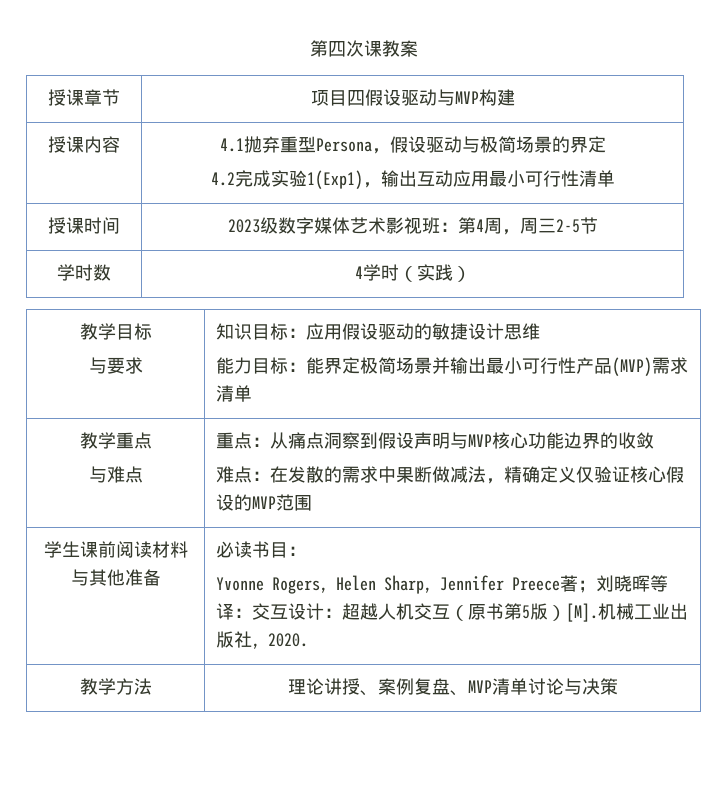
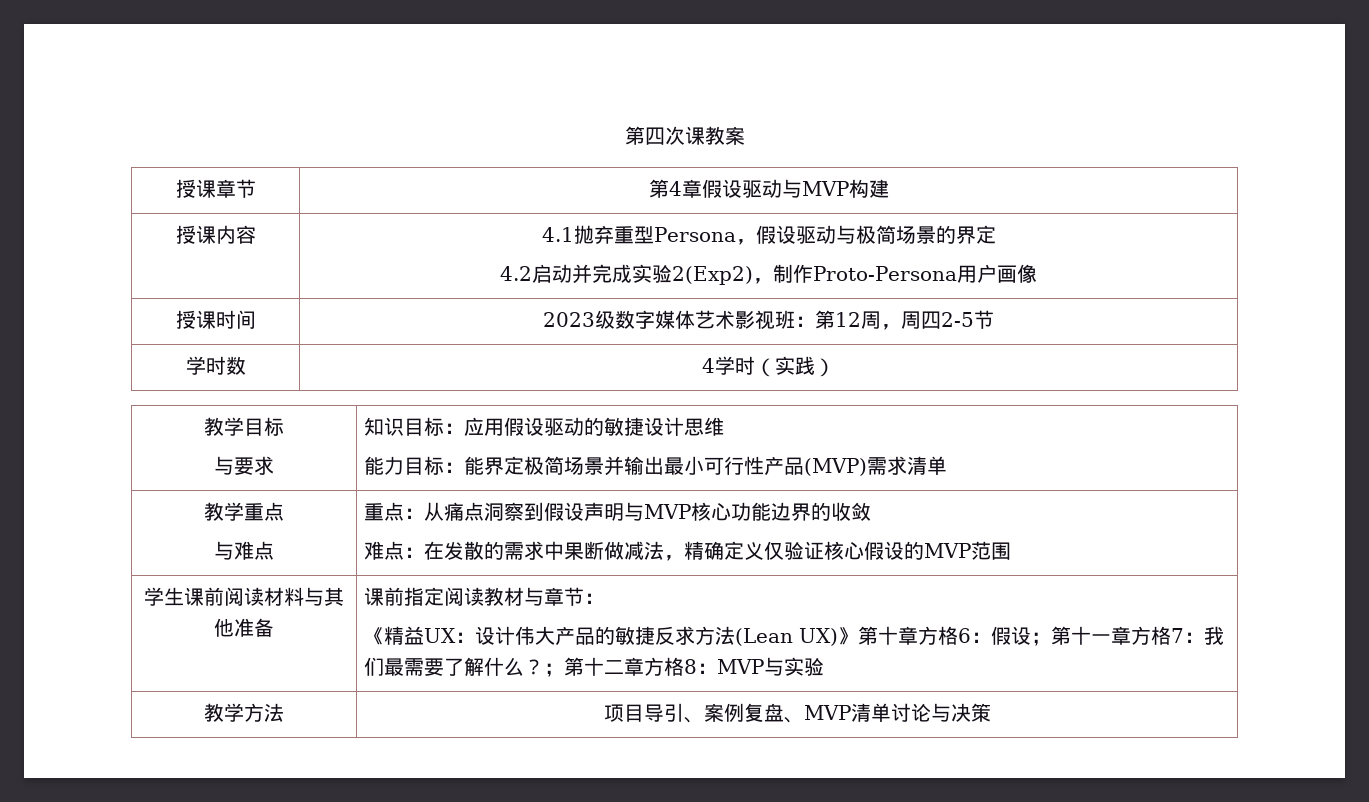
[310,90,365,106] 项目四 -> [648,179,702,198] 第4章
(235, 179) none -> [532,264,593,284] 启动并
[306,170,615,189] 1(Exp1)，输出互动应用最小可行性清单 -> [672,264,1037,285] 2(Exp2)，制作Proto-Persona用户画像
[475,217,556,235] 4周，周三 -> [835,311,941,330] 12周，周四
[215,541,306,558] [215,575,668,594] [215,603,688,622] [215,631,308,649] 必读书目： // Yvonne Rogers, Helen Sharp, Jennifer Preece著；刘晓晖等译：交互设计：超越人机交互（原书第5版）[M].机械工业出版社, 2020. -> [364,587,605,606] [364,626,1225,646] [364,657,825,677] 课前指定阅读教材与章节： // 《精益UX：设计伟大产品的敏捷反求方法(Lean UX)》第十章方格6：假设；第十一章方格7：我们最需要了解什么？；第十二章方格8：MVP与实验
[287,678,360,695] 理论讲授 -> [603,703,684,722] 项目导引

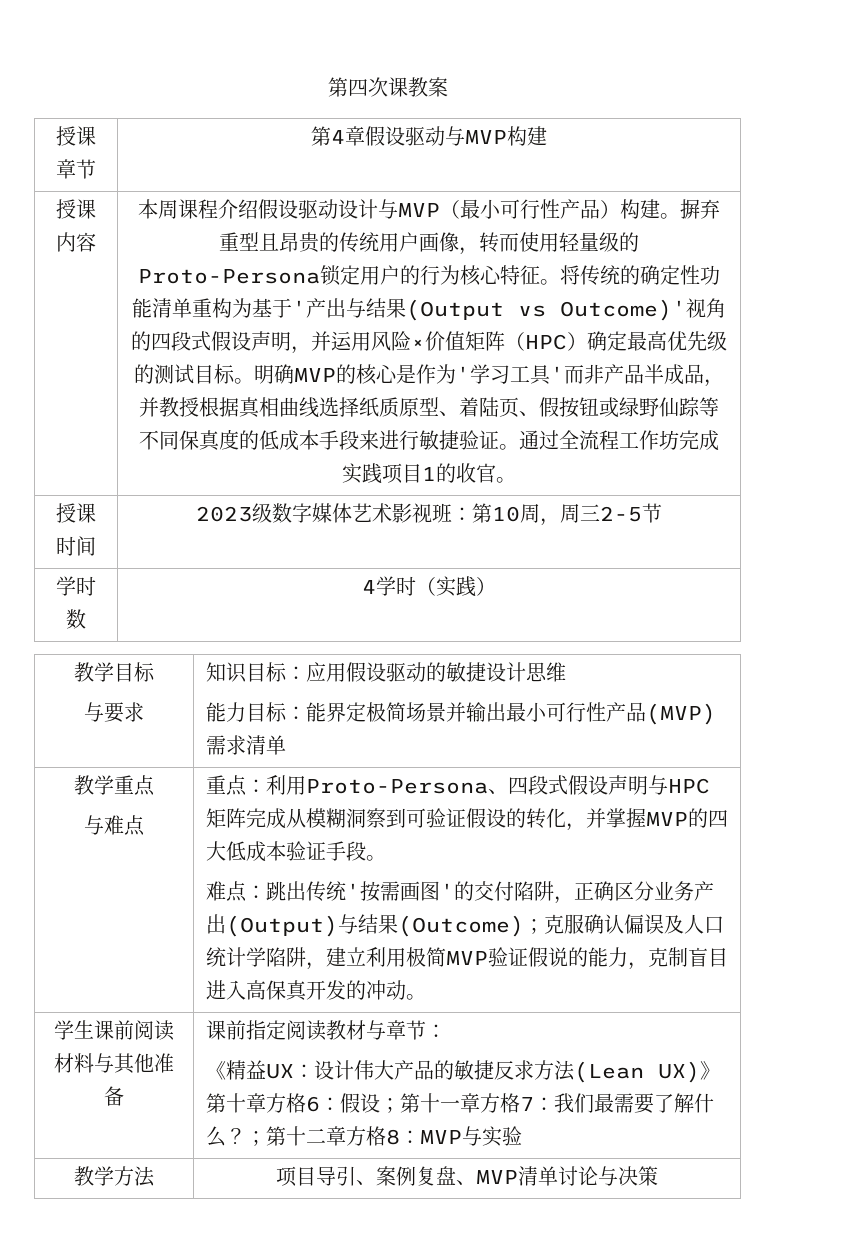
[541,225,996,245] [500,264,1037,285] 4.1抛弃重型Persona，假设驱动与极简场景的界定 // 4.2启动并完成实验2(Exp2)，制作Proto-Persona用户画像 -> [138,199,720,219] [219,232,639,255] [138,265,720,286] [132,298,726,321] [131,331,727,354] [134,364,724,387] [139,397,719,418] [139,429,719,451] [342,463,516,484] 本周课程介绍假设驱动设计与MVP（最小可行性产品）构建。摒弃重型且昂贵的传统用户画像，转而使用轻量级的Proto-Persona锁定用户的行为核心特征。将传统的确定性功能清单重构为基于'产出与结果(Output vs Outcome)'视角的四段式假设声明，并运用风险×价值矩阵（HPC）确定最高优先级的测试目标。明确MVP的核心是作为'学习工具'而非产品半成品，并教授根据真相曲线选择纸质原型、着陆页、假按钮或绿野仙踪等不同保真度的低成本手段来进行敏捷验证。通过全流程工作坊完成实践项目1的收官。
[835,311,941,330] 12周，周四 -> [492,504,600,526] 10周，周三
[424,502,872,521] [364,541,1012,561] 从痛点洞察到假设声明与MVP核心功能边界的收敛 // 难点：在发散的需求中果断做减法，精确定义仅验证核心假设的MVP范围 -> [265,775,710,795] [205,808,728,831] [205,841,386,862] [205,881,714,904] [205,914,724,937] [205,947,728,970] [205,980,426,1001] 利用Proto-Persona、四段式假设声明与HPC矩阵完成从模糊洞察到可验证假设的转化，并掌握MVP的四大低成本验证手段。 // 难点：跳出传统'按需画图'的交付陷阱，正确区分业务产出(Output)与结果(Outcome)；克服确认偏误及人口统计学陷阱，建立利用极简MVP验证假说的能力，克制盲目进入高保真开发的冲动。

